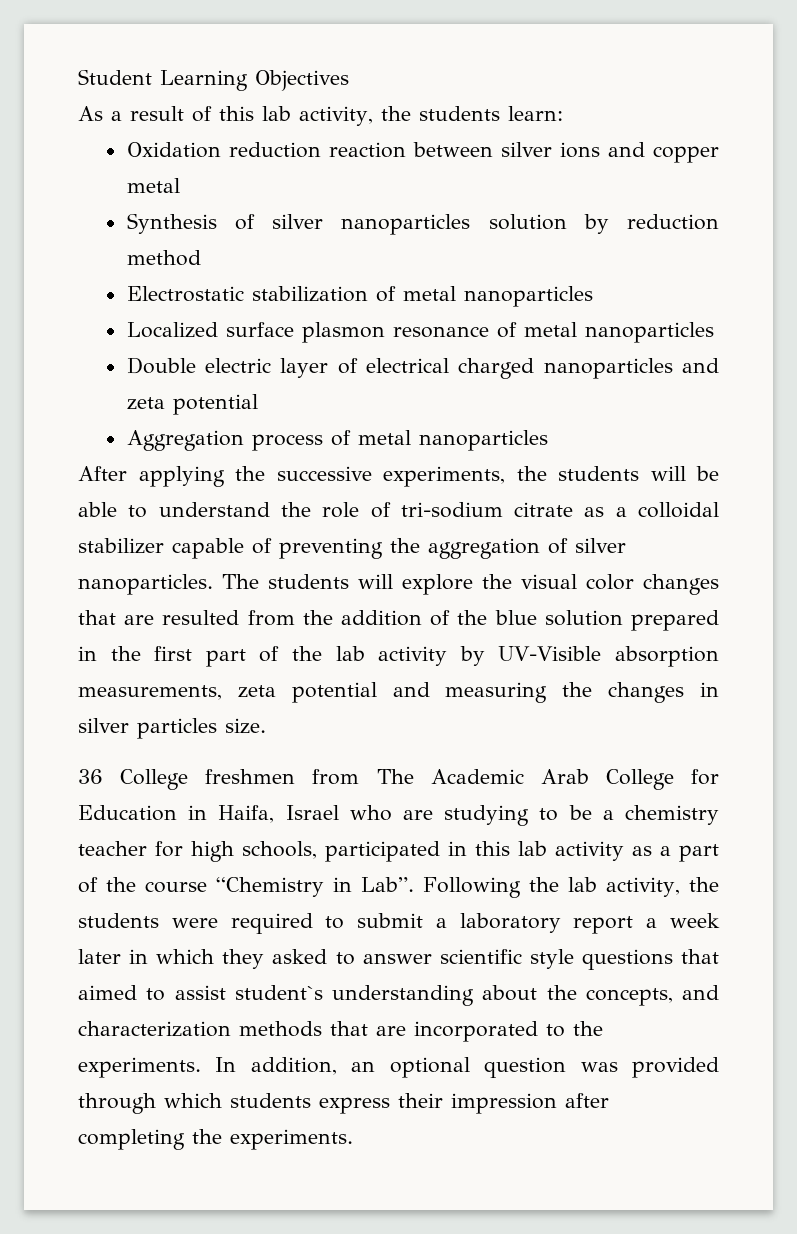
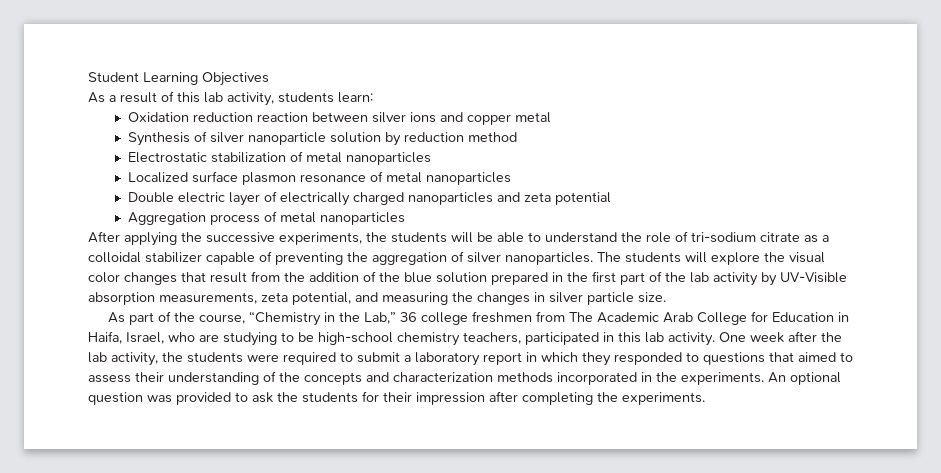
[380,106,411,121] the -> (274, 99) none
[341,214,471,235] nanoparticles -> [248,132,327,145] nanoparticle
[366,358,450,373] electrical -> [280,192,351,206] electrically
[124,610,240,625] are resulted -> [210,272,247,283] result
[291,682,377,703] potential -> [292,292,351,305] potential,
[137,718,217,739] particles -> [587,292,634,305] particle
[78,769,189,790] 36 College -> [108,311,469,326] As part of the course, “Chemistry in the Lab,” 36 college
[285,805,339,820] Israel -> [126,332,164,344] Israel,
[602,805,719,825] [78,841,719,862] [78,877,522,898] a chemistry teacher for high schools, participated in this lab activity as a part of the course “Chemistry in Lab”. Following -> [318,331,817,346] high-school chemistry teachers, participated in this lab activity. One week after
[646,913,720,928] [78,949,720,970] [78,985,719,1006] [78,1021,603,1042] [78,1057,720,1078] [78,1093,390,1114] a week later in which they asked to answer scientific style questions that aimed to assist student`s understanding about the concepts, and characterization methods that are incorporated to the experiments. In addition, an optional question was provided through which students express -> [526,352,853,366] [88,371,841,385] [88,391,379,405] in which they responded to questions that aimed to assess their understanding of the concepts and characterization methods incorporated in the experiments. An optional question was provided to ask the students for

